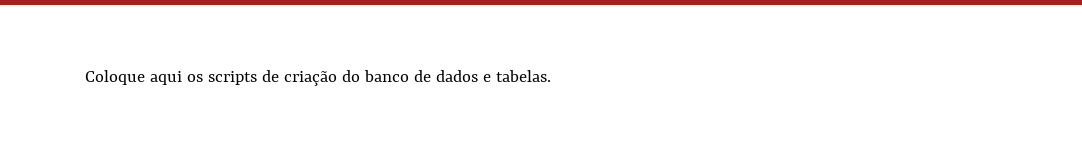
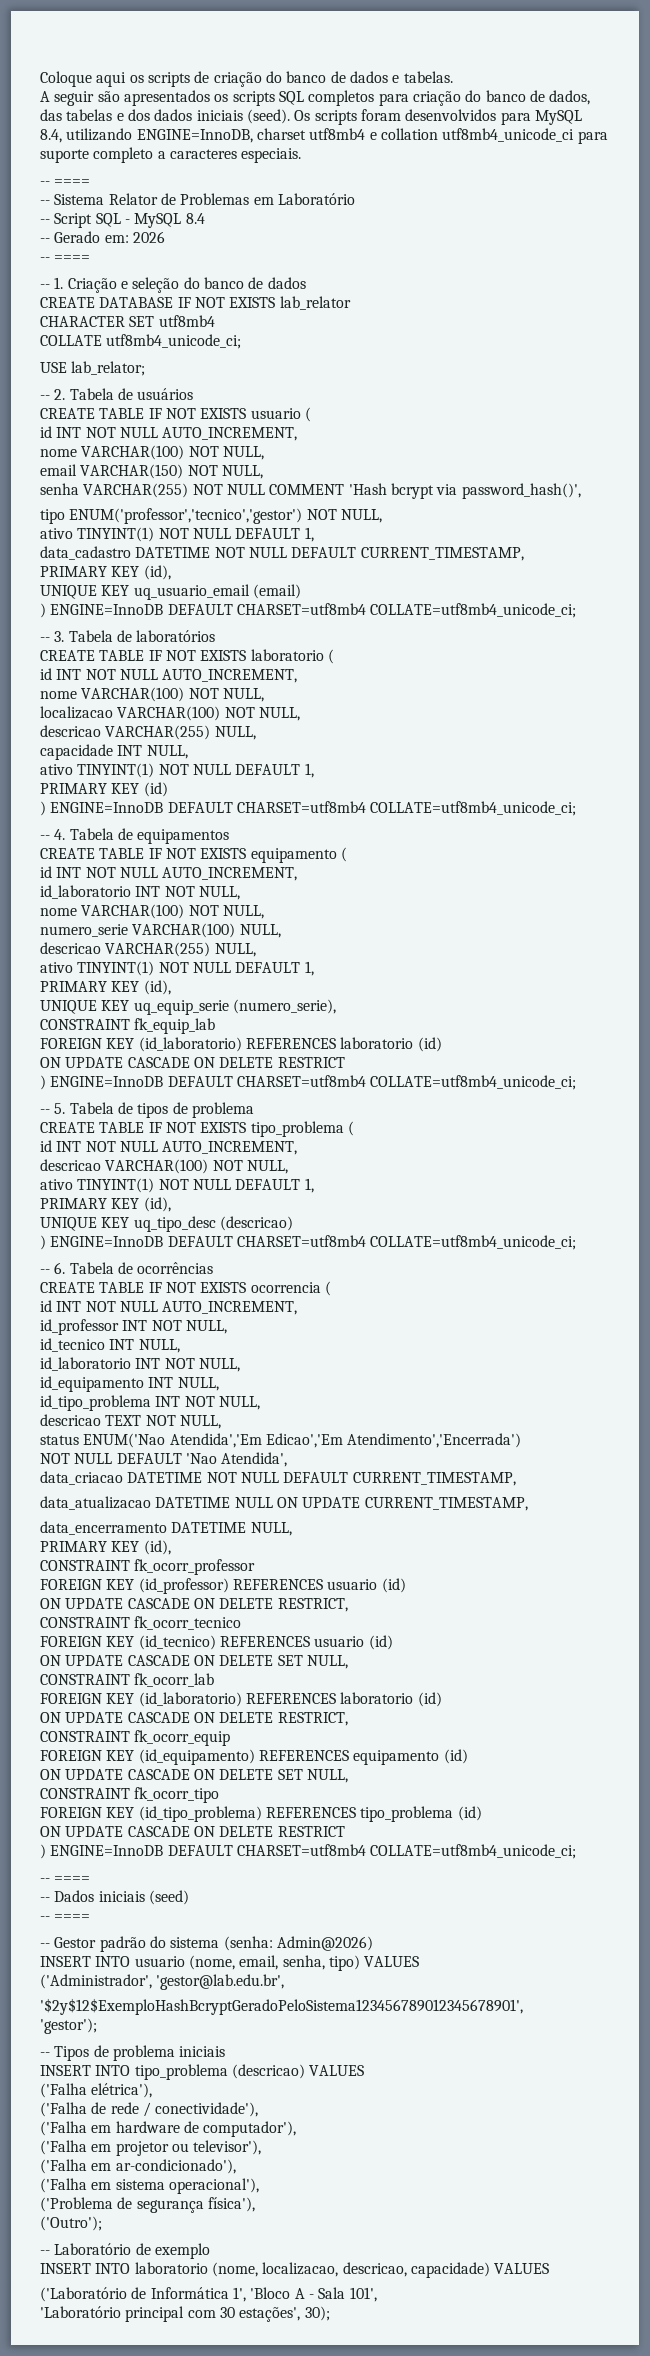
(551, 76) none -> [40,90,591,106] [40,109,582,125] [40,128,608,144] [40,147,302,163] [40,179,91,186] [40,193,355,205] [40,213,205,228] [40,231,165,243] [40,255,91,262] [40,277,306,293] [40,296,351,310] [40,315,215,327] [40,334,242,349] [40,361,146,376] [40,388,194,400] [40,407,311,422] [40,426,298,441] [40,445,264,460] [40,464,263,479] [40,483,581,499] [40,508,382,524] [40,527,314,542] [40,546,524,561] [40,565,171,580] [40,584,301,600] [40,603,577,618] [40,630,216,642] [40,649,334,664] [40,668,298,683] [40,687,264,702] [40,706,300,721] [40,725,256,740] [40,744,188,760] [40,763,314,778] [40,782,168,797] [40,801,577,816] [40,828,230,844] [40,847,347,863] [40,866,298,881] [40,885,240,900] [40,904,264,919] [40,923,281,938] [40,942,256,957] [40,961,314,976] [40,980,171,995] [40,999,336,1015] [40,1018,216,1034] [40,1037,442,1052] [40,1057,345,1068] [40,1075,577,1090] [40,1102,254,1118] [40,1121,354,1137] [40,1140,298,1155] [40,1159,288,1174] [40,1178,314,1193] [40,1197,171,1212] [40,1216,293,1232] [40,1235,577,1250] [40,1262,214,1274] [40,1281,331,1296] [40,1300,298,1315] [40,1319,227,1335] [40,1338,180,1353] [40,1357,240,1372] [40,1376,219,1392] [40,1395,260,1411] [40,1414,221,1429] [40,1433,522,1448] [40,1452,288,1467] [40,1471,516,1486] [40,1496,528,1511] [40,1521,292,1536] [40,1540,171,1555] [40,1559,256,1575] [40,1578,406,1594] [40,1598,348,1612] [40,1616,242,1630] [40,1635,393,1650] [40,1655,348,1669] [40,1673,215,1687] [40,1692,442,1707] [40,1712,348,1726] [40,1730,231,1746] [40,1749,468,1765] [40,1769,348,1783] [40,1787,220,1803] [40,1806,482,1822] [40,1826,345,1837] [40,1844,577,1859] [40,1876,91,1883] [40,1890,189,1905] [40,1914,91,1921] [40,1936,373,1952] [40,1955,420,1971] [40,1974,285,1990] [40,1998,523,2015] [40,2018,97,2034] [40,2045,226,2061] [40,2064,365,2080] [40,2083,153,2098] [40,2102,259,2117] [40,2121,297,2137] [40,2140,262,2156] [40,2159,236,2174] [40,2178,259,2194] [40,2197,255,2213] [40,2216,102,2231] [40,2243,210,2259] [40,2262,550,2278] [40,2287,377,2302] [40,2306,330,2322] // A seguir são apresentados os scripts SQL completos para criação do banco de dados, das tabelas e dos dados iniciais (seed). Os scripts foram desenvolvidos para MySQL 8.4, utilizando ENGINE=InnoDB, charset utf8mb4 e collation utf8mb4_unicode_ci para suporte completo a caracteres especiais. // -- ==== // -- Sistema Relator de Problemas em Laboratório // -- Script SQL - MySQL 8.4 // -- Gerado em: 2026 // -- ==== // -- 1. Criação e seleção do banco de dados // CREATE DATABASE IF NOT EXISTS lab_relator // CHARACTER SET utf8mb4 // COLLATE utf8mb4_unicode_ci; // USE lab_relator; // -- 2. Tabela de usuários // CREATE TABLE IF NOT EXISTS usuario ( // id INT NOT NULL AUTO_INCREMENT, // nome VARCHAR(100) NOT NULL, // email VARCHAR(150) NOT NULL, // senha VARCHAR(255) NOT NULL COMMENT 'Hash bcrypt via password_hash()', // tipo ENUM('professor','tecnico','gestor') NOT NULL, // ativo TINYINT(1) NOT NULL DEFAULT 1, // data_cadastro DATETIME NOT NULL DEFAULT CURRENT_TIMESTAMP, // PRIMARY KEY (id), // UNIQUE KEY uq_usuario_email (email) // ) ENGINE=InnoDB DEFAULT CHARSET=utf8mb4 COLLATE=utf8mb4_unicode_ci; // -- 3. Tabela de laboratórios // CREATE TABLE IF NOT EXISTS laboratorio ( // id INT NOT NULL AUTO_INCREMENT, // nome VARCHAR(100) NOT NULL, // localizacao VARCHAR(100) NOT NULL, // descricao VARCHAR(255) NULL, // capacidade INT NULL, // ativo TINYINT(1) NOT NULL DEFAULT 1, // PRIMARY KEY (id) // ) ENGINE=InnoDB DEFAULT CHARSET=utf8mb4 COLLATE=utf8mb4_unicode_ci; // -- 4. Tabela de equipamentos // CREATE TABLE IF NOT EXISTS equipamento ( // id INT NOT NULL AUTO_INCREMENT, // id_laboratorio INT NOT NULL, // nome VARCHAR(100) NOT NULL, // numero_serie VARCHAR(100) NULL, // descricao VARCHAR(255) NULL, // ativo TINYINT(1) NOT NULL DEFAULT 1, // PRIMARY KEY (id), // UNIQUE KEY uq_equip_serie (numero_serie), // CONSTRAINT fk_equip_lab // FOREIGN KEY (id_laboratorio) REFERENCES laboratorio (id) // ON UPDATE CASCADE ON DELETE RESTRICT // ) ENGINE=InnoDB DEFAULT CHARSET=utf8mb4 COLLATE=utf8mb4_unicode_ci; // -- 5. Tabela de tipos de problema // CREATE TABLE IF NOT EXISTS tipo_problema ( // id INT NOT NULL AUTO_INCREMENT, // descricao VARCHAR(100) NOT NULL, // ativo TINYINT(1) NOT NULL DEFAULT 1, // PRIMARY KEY (id), // UNIQUE KEY uq_tipo_desc (descricao) // ) ENGINE=InnoDB DEFAULT CHARSET=utf8mb4 COLLATE=utf8mb4_unicode_ci; // -- 6. Tabela de ocorrências // CREATE TABLE IF NOT EXISTS ocorrencia ( // id INT NOT NULL AUTO_INCREMENT, // id_professor INT NOT NULL, // id_tecnico INT NULL, // id_laboratorio INT NOT NULL, // id_equipamento INT NULL, // id_tipo_problema INT NOT NULL, // descricao TEXT NOT NULL, // status ENUM('Nao Atendida','Em Edicao','Em Atendimento','Encerrada') // NOT NULL DEFAULT 'Nao Atendida', // data_criacao DATETIME NOT NULL DEFAULT CURRENT_TIMESTAMP, // data_atualizacao DATETIME NULL ON UPDATE CURRENT_TIMESTAMP, // data_encerramento DATETIME NULL, // PRIMARY KEY (id), // CONSTRAINT fk_ocorr_professor // FOREIGN KEY (id_professor) REFERENCES usuario (id) // ON UPDATE CASCADE ON DELETE RESTRICT, // CONSTRAINT fk_ocorr_tecnico // FOREIGN KEY (id_tecnico) REFERENCES usuario (id) // ON UPDATE CASCADE ON DELETE SET NULL, // CONSTRAINT fk_ocorr_lab // FOREIGN KEY (id_laboratorio) REFERENCES laboratorio (id) // ON UPDATE CASCADE ON DELETE RESTRICT, // CONSTRAINT fk_ocorr_equip // FOREIGN KEY (id_equipamento) REFERENCES equipamento (id) // ON UPDATE CASCADE ON DELETE SET NULL, // CONSTRAINT fk_ocorr_tipo // FOREIGN KEY (id_tipo_problema) REFERENCES tipo_problema (id) // ON UPDATE CASCADE ON DELETE RESTRICT // ) ENGINE=InnoDB DEFAULT CHARSET=utf8mb4 COLLATE=utf8mb4_unicode_ci; // -- ==== // -- Dados iniciais (seed) // -- ==== // -- Gestor padrão do sistema (senha: Admin@2026) // INSERT INTO usuario (nome, email, senha, tipo) VALUES // ('Administrador', 'gestor@lab.edu.br', // '$2y$12$ExemploHashBcryptGeradoPeloSistema123456789012345678901', // 'gestor'); // -- Tipos de problema iniciais // INSERT INTO tipo_problema (descricao) VALUES // ('Falha elétrica'), // ('Falha de rede / conectividade'), // ('Falha em hardware de computador'), // ('Falha em projetor ou televisor'), // ('Falha em ar-condicionado'), // ('Falha em sistema operacional'), // ('Problema de segurança física'), // ('Outro'); // -- Laboratório de exemplo // INSERT INTO laboratorio (nome, localizacao, descricao, capacidade) VALUES // ('Laboratório de Informática 1', 'Bloco A - Sala 101', // 'Laboratório principal com 30 estações', 30);

